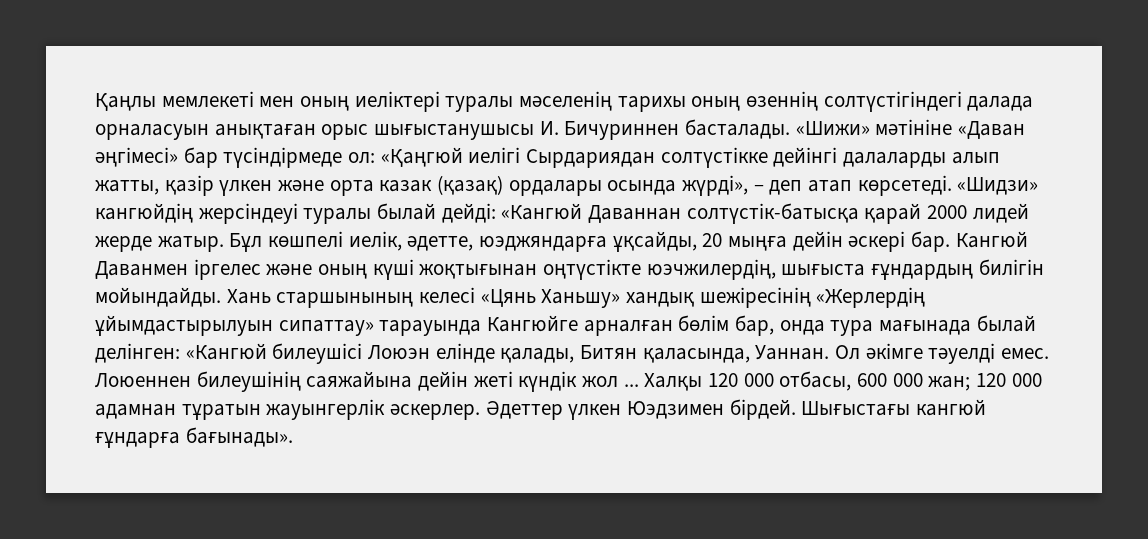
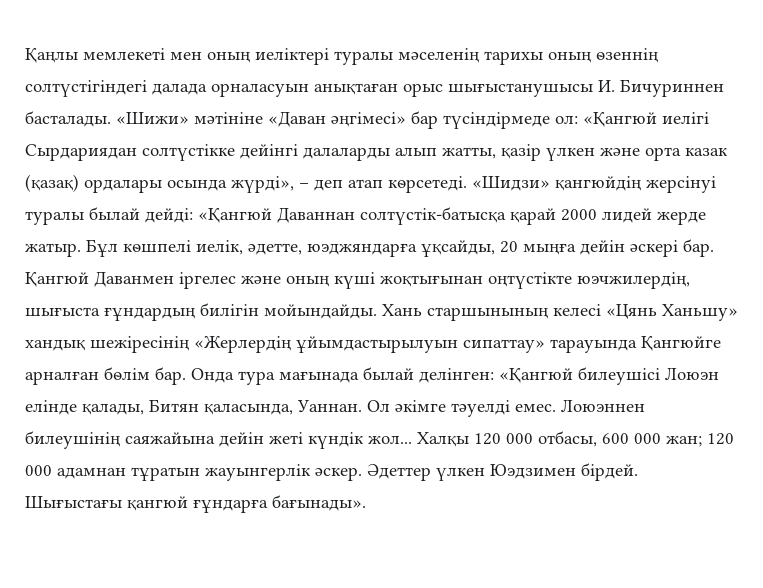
[380,147,463,167] «Қаңгюй -> [583,112,657,127] «Қангюй
[95,203,298,224] кангюйдің жерсіндеуі -> [555,176,716,193] қангюйдің жерсінуі
[501,203,583,220] «Кангюй -> [198,208,272,223] «Қангюй
[955,231,1028,248] Кангюй -> [25,272,89,287] Қангюй
[487,315,579,332] Кангюйге -> [641,336,721,351] Қангюйге
[735,315,825,336] бар, онда -> [155,367,234,385] бар. Онда
[185,343,267,360] «Кангюй -> [499,368,573,383] «Қангюй
[95,373,191,388] Лоюеннен -> [561,399,645,412] Лоюэннен
[582,376,639,388] жол ... -> [368,435,412,444] жол...
[390,404,481,420] әскерлер. -> [315,467,362,481] әскер.
[916,399,987,416] кангюй -> [127,496,188,511] қангюй

